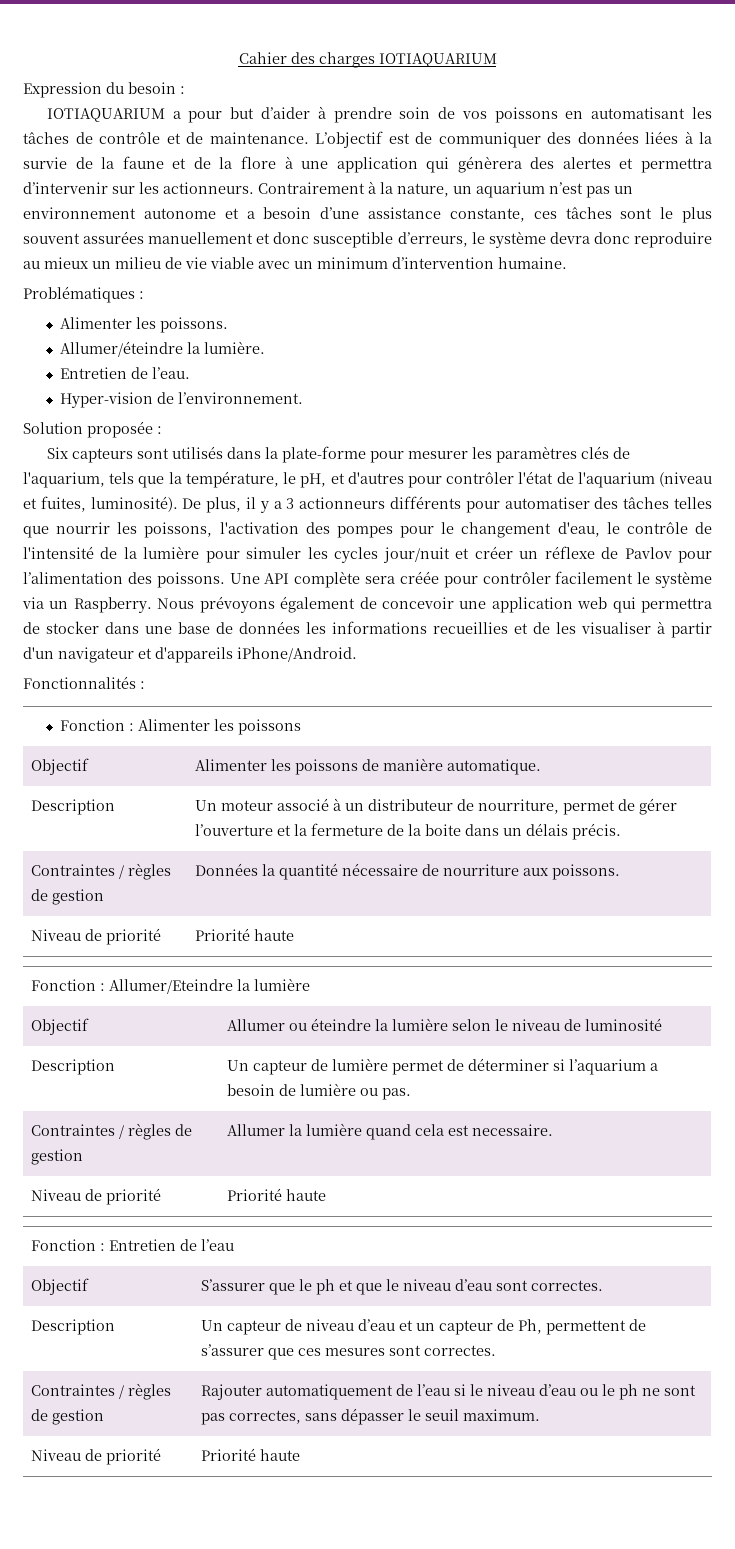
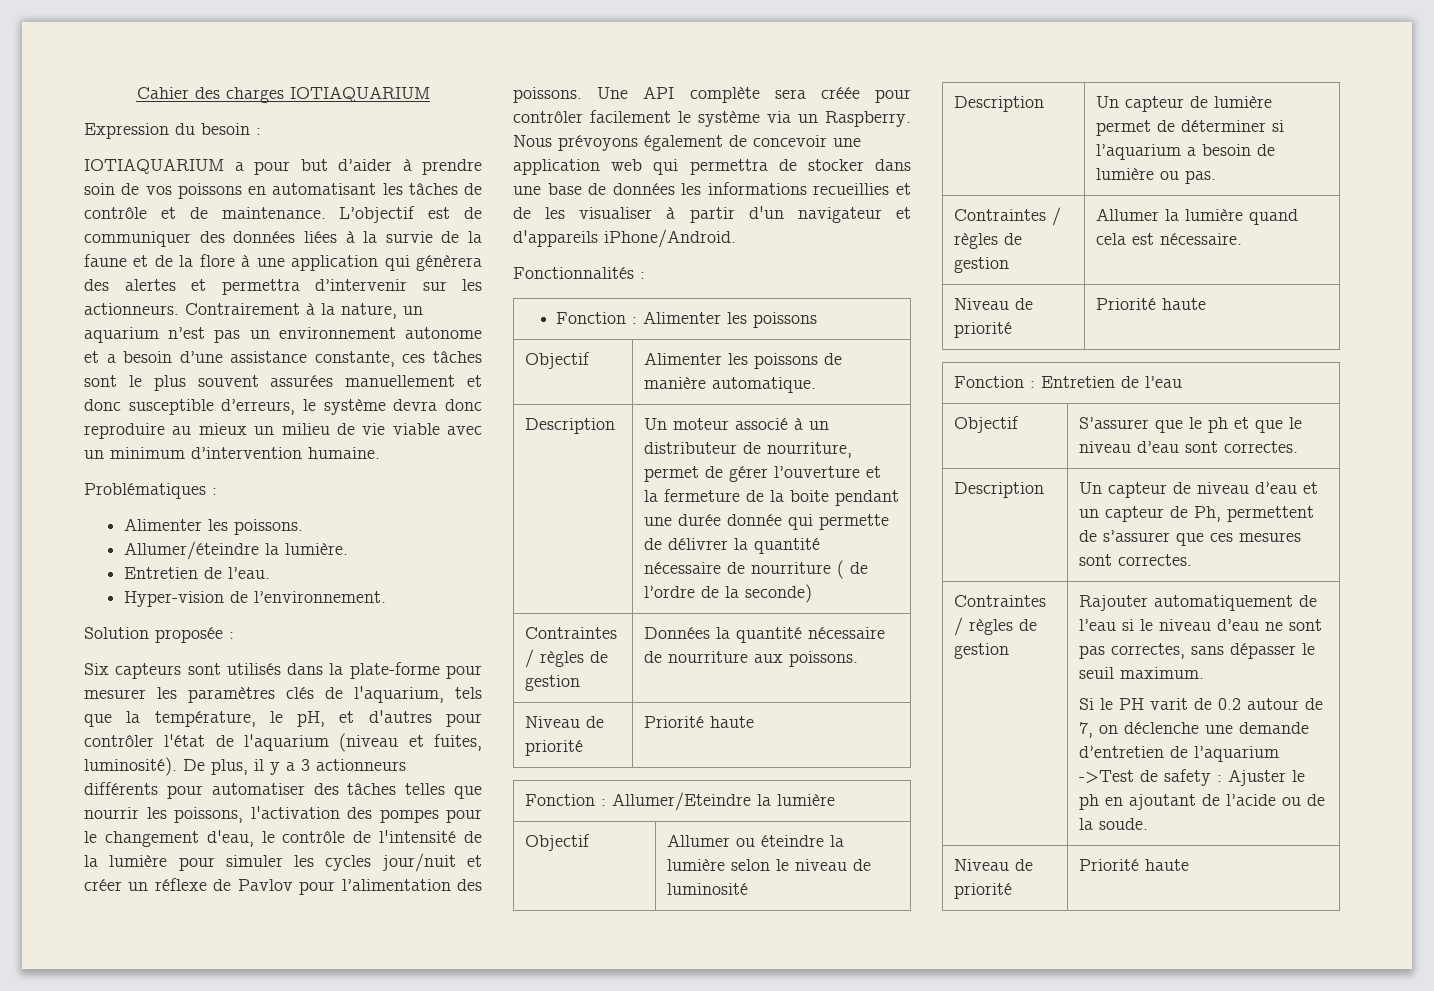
[465,823,622,840] dans un délais précis. -> [834,490,899,506] [643,514,889,530] [643,538,820,554] [643,560,868,579] [643,584,812,603] pendant une durée donnée qui permette de délivrer la quantité nécessaire de nourriture ( de l’ordre de la seconde)
[472,1124,554,1136] necessaire. -> [1159,233,1242,245] nécessaire.
[580,1384,639,1400] ou le ph -> (1259, 625) none
(541, 1415) none -> [1078,698,1323,710] [1078,722,1309,738] [1078,746,1279,762] [1078,769,1305,786] [1078,794,1325,810] [1078,818,1148,830] // Si le PH varit de 0.2 autour de 7, on déclenche une demande d’entretien de l’aquarium ->Test de safety : Ajuster le ph en ajoutant de l’acide ou de la soude.

